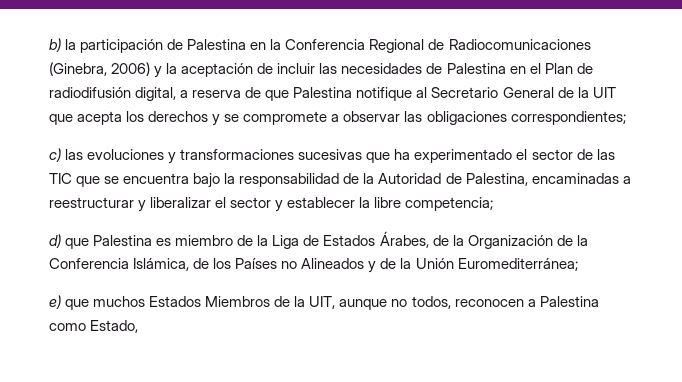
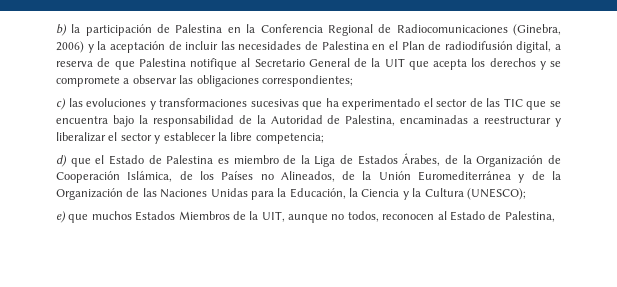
(90, 243) none -> [95,155,162,165] el Estado de
[576,235,588,246] [49,258,129,269] la Conferencia -> [56,171,120,183] Cooperación
[301,258,578,273] Alineados y de la Unión Euromediterránea; -> [280,171,562,183] [56,188,526,200] Alineados, de la Unión Euromediterránea y de la Organización de las Naciones Unidas para la Educación, la Ciencia y la Cultura (UNESCO);
[527,296,599,307] [49,320,139,333] a Palestina como Estado, -> [437,211,555,222] al Estado de Palestina,

